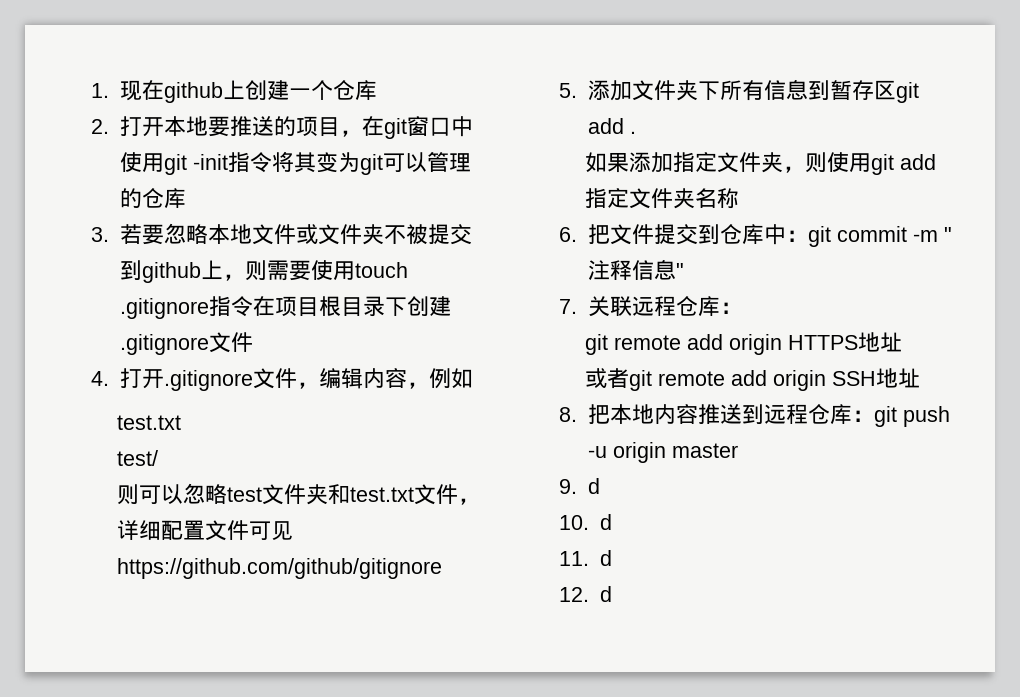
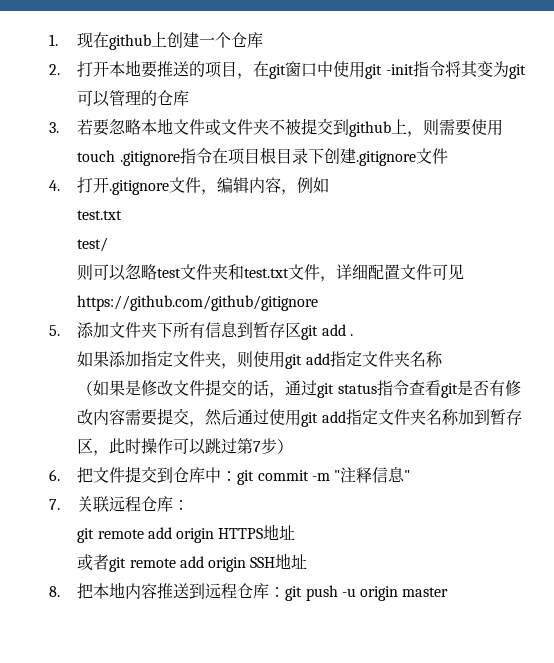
(739, 198) none -> [77,379,521,398] [77,408,522,427] [77,438,294,456] // （如果是修改文件提交的话，通过git status指令查看git是否有修改内容需要提交，然后通过使用git add指定文件夹名称加到暂存区，此时操作可以跳过第7步）
[558,478,600,494] [558,514,612,530] [558,550,612,566] [558,586,612,602] // 9. d // 10. d // 11. d // 12. d -> (449, 592) none

